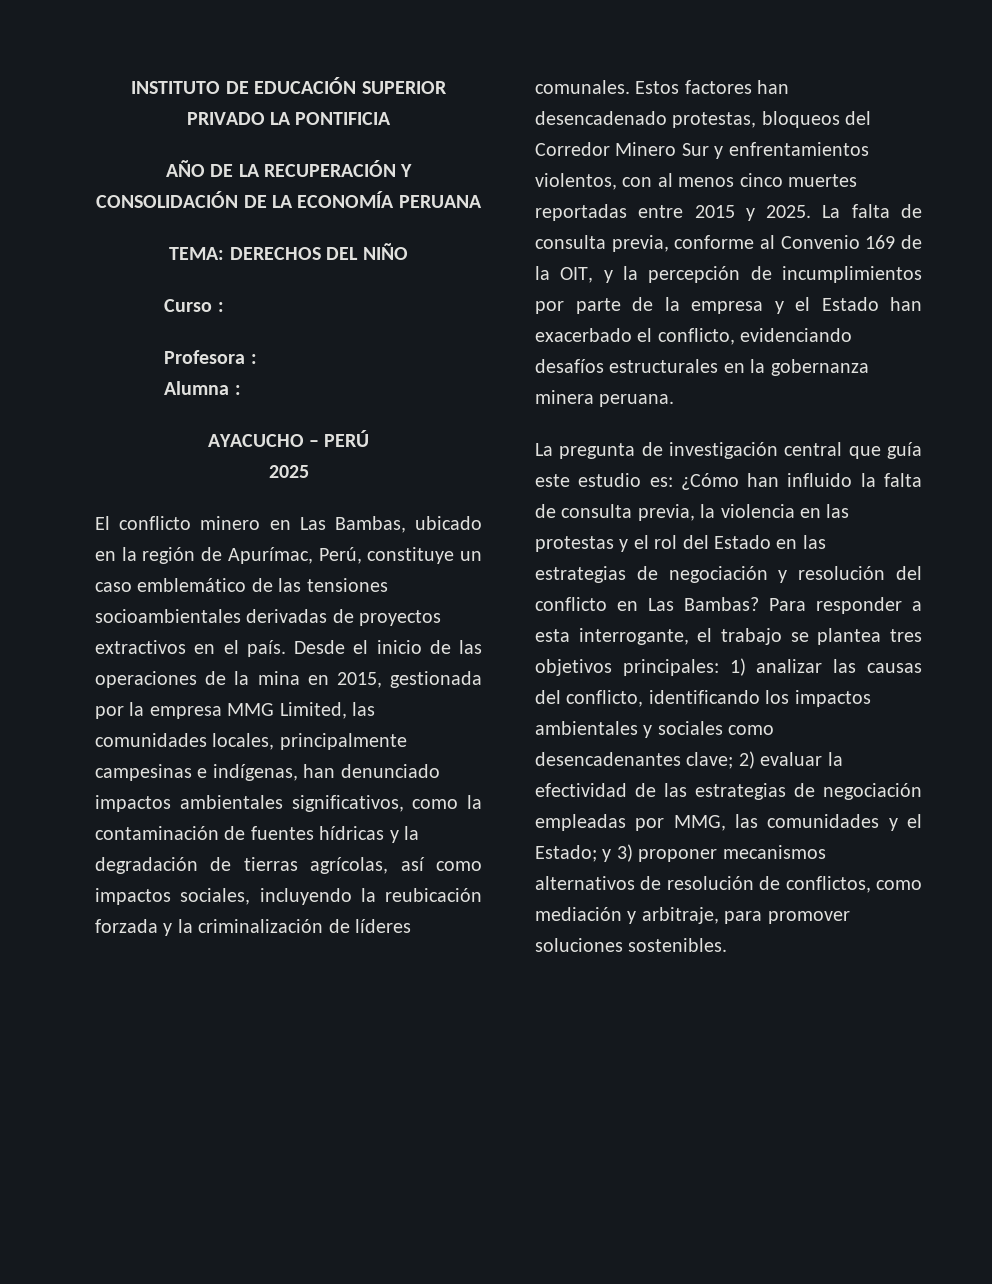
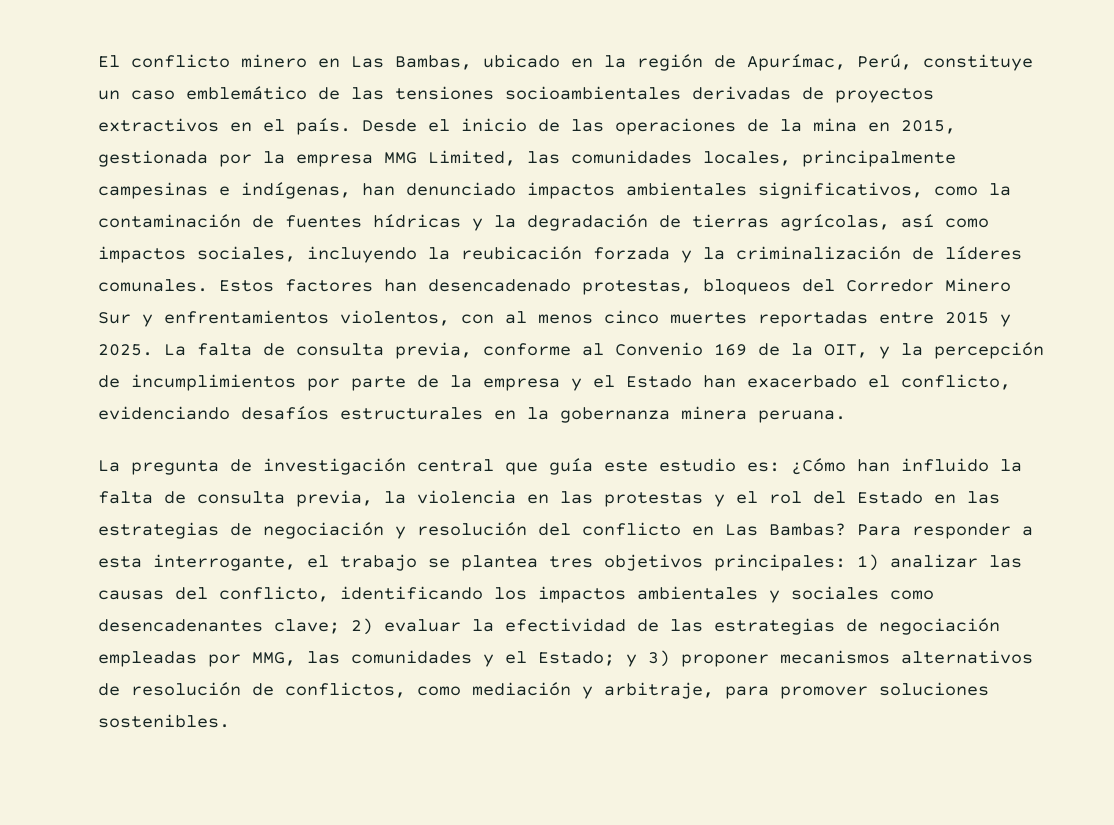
[131,77,447,94] [186,112,392,125] [165,160,413,177] [96,191,482,208] [169,243,408,260] [164,299,224,312] [164,350,257,364] [164,381,241,395] [207,430,370,447] [268,465,309,478] INSTITUTO DE EDUCACIÓN SUPERIOR PRIVADO LA PONTIFICIA // AÑO DE LA RECUPERACIÓN Y CONSOLIDACIÓN DE LA ECONOMÍA PERUANA // TEMA: DERECHOS DEL NIÑO // Curso : // Profesora : // Alumna : // AYACUCHO – PERÚ // 2025 // -> (98, 61) none

